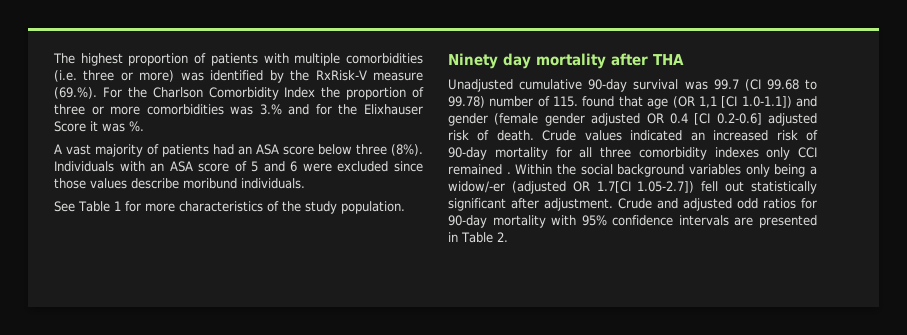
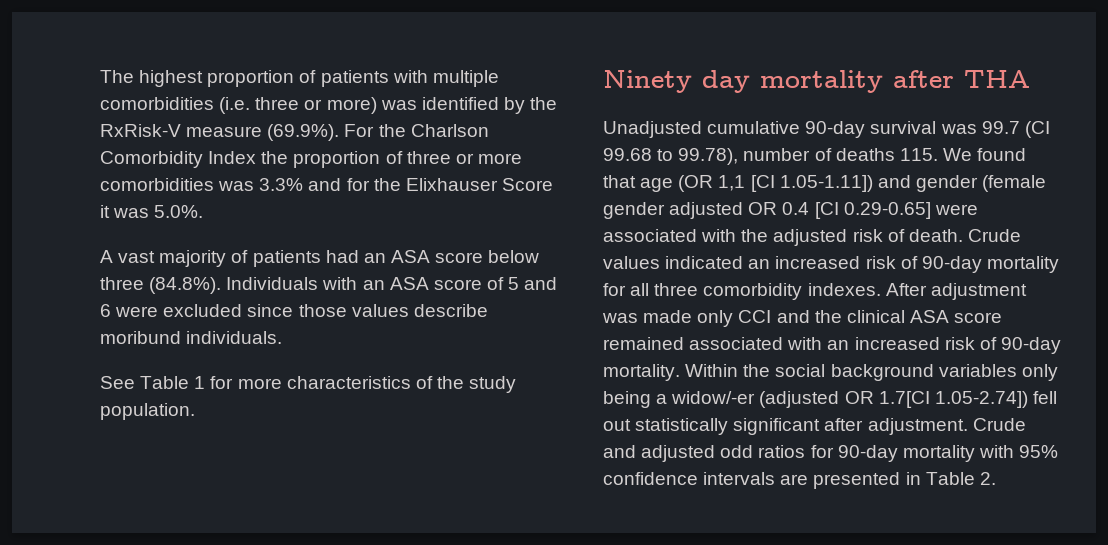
[54,87,97,99] (69.%). -> [267,124,340,141] (69.9%).
[259,104,282,115] 3.% -> [259,178,304,191] 3.3%
[129,121,144,132] %. -> [154,205,204,218] 5.0%.
[391,144,423,156] (8%). -> [149,277,222,294] (84.8%).
[448,96,485,108] 99.78) -> [678,148,739,165] 99.78),
[553,96,579,107] 115. -> [835,148,972,161] deaths 115. We
[741,96,792,108] 1.0-1.1]) -> [779,175,873,192] 1.05-1.11])
[716,113,762,125] 0.2-0.6] -> [843,202,978,219] [603,229,769,242] 0.29-0.65] were associated with the
[714,147,817,160] [448,164,511,175] indexes only CCI remained . -> [807,283,1027,300] [602,310,1003,327] [603,337,1061,354] [603,364,680,381] indexes. After adjustment was made only CCI and the clinical ASA score remained associated with an increased risk of 90-day mortality.
[637,181,695,193] 1.05-2.7]) -> [934,391,1028,408] 1.05-2.74])

